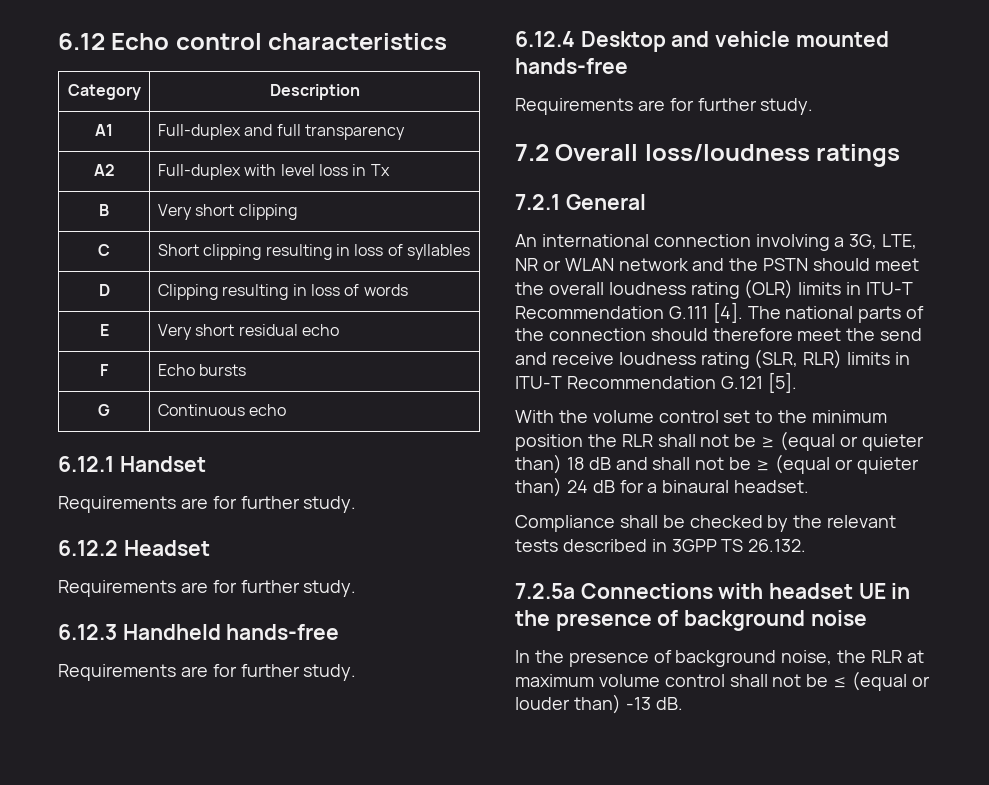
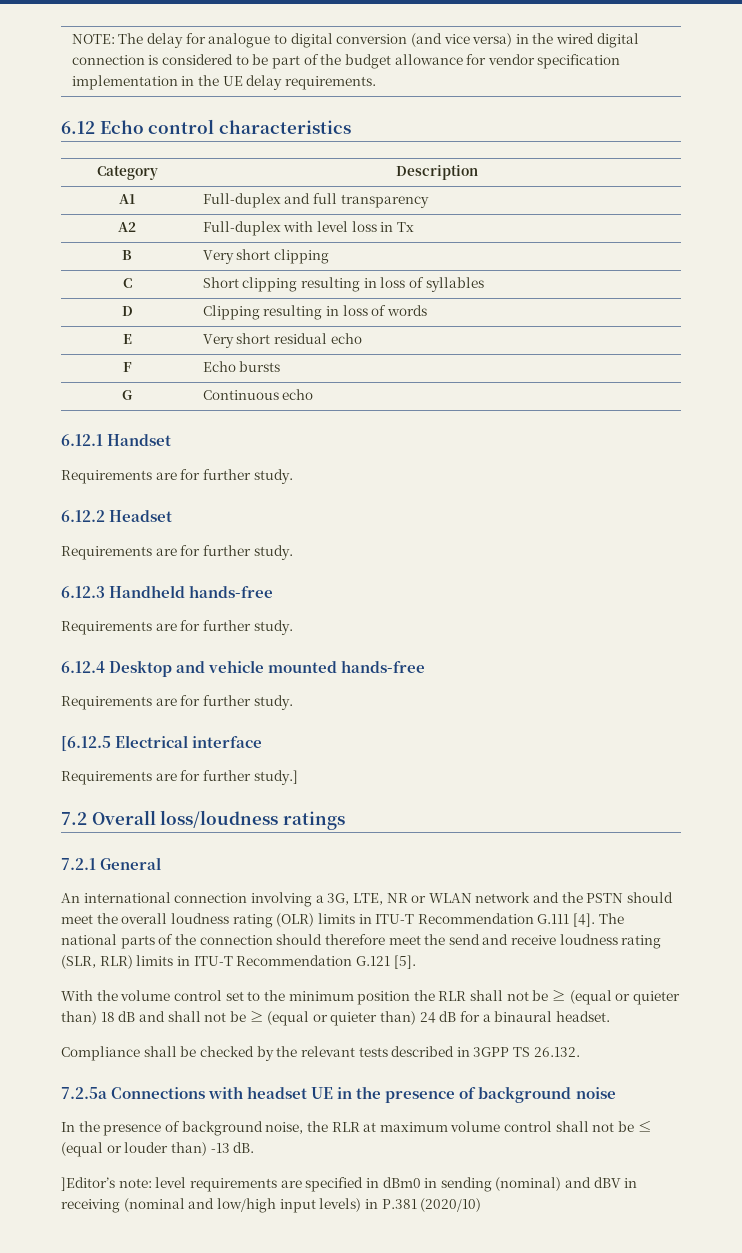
(58, 41) none -> [71,33,639,48] [71,54,621,69] [71,75,376,90] NOTE: The delay for analogue to digital conversion (and vice versa) in the wired digital connection is considered to be part of the budget allowance for vendor specification implementation in the UE delay requirements. //
(814, 106) none -> [61,735,263,751] [61,770,298,785] // [6.12.5 Electrical interface // Requirements are for further study.]
(683, 703) none -> [61,1177,638,1192] [61,1198,482,1213] // ]Editor’s note: level requirements are specified in dBm0 in sending (nominal) and dBV in receiving (nominal and low/high input levels) in P.381 (2020/10)

